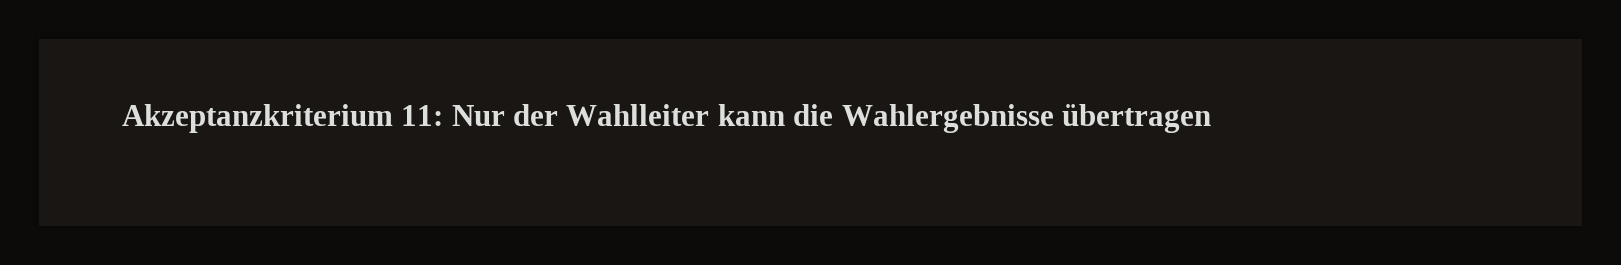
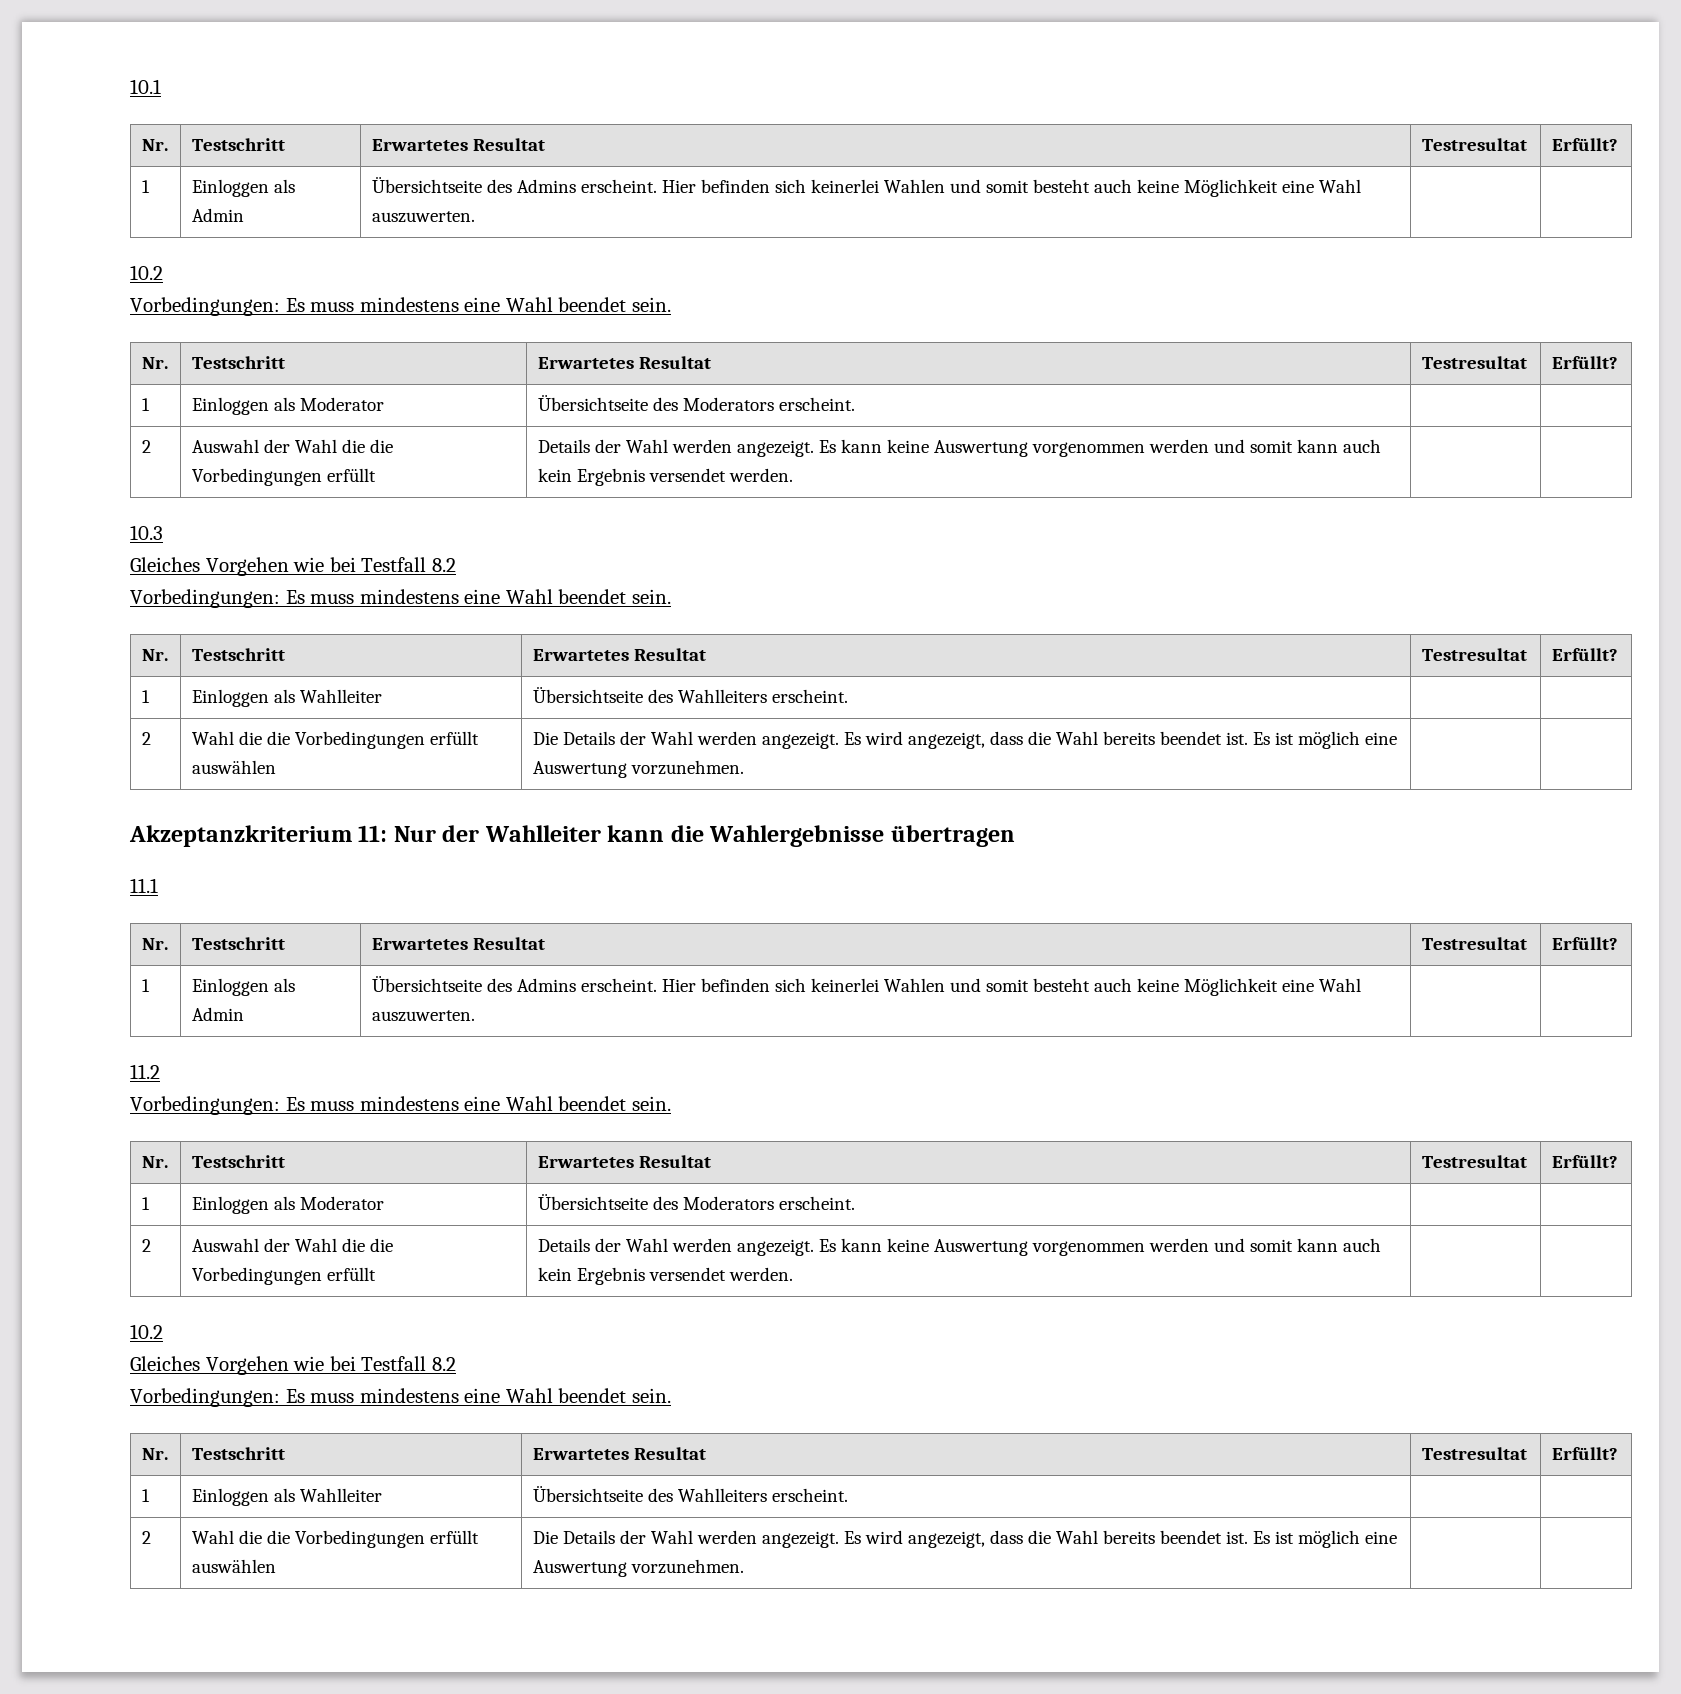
(122, 118) none -> [130,79,161,94] [141,139,168,151] [191,138,285,151] [371,138,545,151] [1421,138,1527,151] [1551,138,1618,151] [141,180,150,193] [191,179,295,197] [191,208,244,222] [371,177,1361,197] [371,211,475,223] [130,265,163,280] [130,297,671,316] [141,357,168,369] [191,356,285,369] [537,356,711,369] [1421,356,1527,369] [1551,356,1618,369] [141,398,150,411] [191,397,384,415] [537,395,855,411] [141,440,151,453] [191,439,393,453] [191,468,376,486] [537,439,1381,457] [537,468,793,486] [130,525,163,540] [130,557,456,576] [130,589,671,608] [141,649,168,661] [191,648,285,661] [532,648,706,661] [1421,648,1527,661] [1551,648,1618,661] [141,690,150,703] [191,689,382,707] [532,687,848,703] [141,732,151,745] [191,731,479,749] [191,760,276,774] [532,731,1397,749] [532,760,744,778] 10.1 // Nr. | Testschritt | Erwartetes Resultat | Testresultat | Erfüllt? // 1 | Einloggen als Admin | Übersichtseite des Admins erscheint. Hier befinden sich keinerlei Wahlen und somit besteht auch keine Möglichkeit eine Wahl auszuwerten. | | // 10.2 // Vorbedingungen: Es muss mindestens eine Wahl beendet sein. // Nr. | Testschritt | Erwartetes Resultat | Testresultat | Erfüllt? // 1 | Einloggen als Moderator | Übersichtseite des Moderators erscheint. | | // 2 | Auswahl der Wahl die die Vorbedingungen erfüllt | Details der Wahl werden angezeigt. Es kann keine Auswertung vorgenommen werden und somit kann auch kein Ergebnis versendet werden. | | // 10.3 // Gleiches Vorgehen wie bei Testfall 8.2 // Vorbedingungen: Es muss mindestens eine Wahl beendet sein. // Nr. | Testschritt | Erwartetes Resultat | Testresultat | Erfüllt? // 1 | Einloggen als Wahlleiter | Übersichtseite des Wahlleiters erscheint. | | // 2 | Wahl die die Vorbedingungen erfüllt auswählen | Die Details der Wahl werden angezeigt. Es wird angezeigt, dass die Wahl bereits beendet ist. Es ist möglich eine Auswertung vorzunehmen. | | //
(1211, 118) none -> [130,878,158,893] [141,938,168,950] [191,937,285,950] [371,937,545,950] [1421,937,1527,950] [1551,937,1618,950] [141,979,150,992] [191,978,295,996] [191,1007,244,1021] [371,976,1361,996] [371,1010,475,1022] [130,1064,160,1079] [130,1096,671,1115] [141,1156,168,1168] [191,1155,285,1168] [537,1155,711,1168] [1421,1155,1527,1168] [1551,1155,1618,1168] [141,1197,150,1210] [191,1196,384,1214] [537,1194,855,1210] [141,1239,151,1252] [191,1238,393,1252] [191,1267,376,1285] [537,1238,1381,1256] [537,1267,793,1285] [130,1324,163,1339] [130,1356,456,1375] [130,1388,671,1407] [141,1448,168,1460] [191,1447,285,1460] [532,1447,706,1460] [1421,1447,1527,1460] [1551,1447,1618,1460] [141,1489,150,1502] [191,1488,382,1506] [532,1486,848,1502] [141,1531,151,1544] [191,1530,479,1548] [191,1559,276,1573] [532,1530,1397,1548] [532,1559,744,1577] // 11.1 // Nr. | Testschritt | Erwartetes Resultat | Testresultat | Erfüllt? // 1 | Einloggen als Admin | Übersichtseite des Admins erscheint. Hier befinden sich keinerlei Wahlen und somit besteht auch keine Möglichkeit eine Wahl auszuwerten. | | // 11.2 // Vorbedingungen: Es muss mindestens eine Wahl beendet sein. // Nr. | Testschritt | Erwartetes Resultat | Testresultat | Erfüllt? // 1 | Einloggen als Moderator | Übersichtseite des Moderators erscheint. | | // 2 | Auswahl der Wahl die die Vorbedingungen erfüllt | Details der Wahl werden angezeigt. Es kann keine Auswertung vorgenommen werden und somit kann auch kein Ergebnis versendet werden. | | // 10.2 // Gleiches Vorgehen wie bei Testfall 8.2 // Vorbedingungen: Es muss mindestens eine Wahl beendet sein. // Nr. | Testschritt | Erwartetes Resultat | Testresultat | Erfüllt? // 1 | Einloggen als Wahlleiter | Übersichtseite des Wahlleiters erscheint. | | // 2 | Wahl die die Vorbedingungen erfüllt auswählen | Die Details der Wahl werden angezeigt. Es wird angezeigt, dass die Wahl bereits beendet ist. Es ist möglich eine Auswertung vorzunehmen. | |

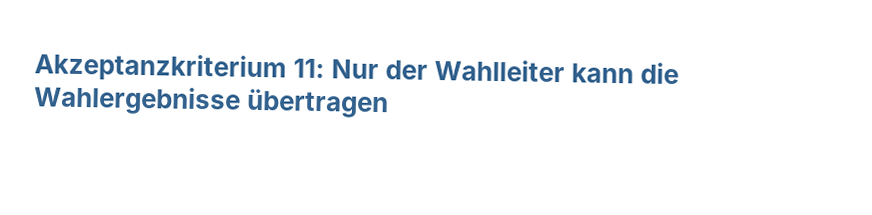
[130,79,161,94] [141,139,168,151] [191,138,285,151] [371,138,545,151] [1421,138,1527,151] [1551,138,1618,151] [141,180,150,193] [191,179,295,197] [191,208,244,222] [371,177,1361,197] [371,211,475,223] [130,265,163,280] [130,297,671,316] [141,357,168,369] [191,356,285,369] [537,356,711,369] [1421,356,1527,369] [1551,356,1618,369] [141,398,150,411] [191,397,384,415] [537,395,855,411] [141,440,151,453] [191,439,393,453] [191,468,376,486] [537,439,1381,457] [537,468,793,486] [130,525,163,540] [130,557,456,576] [130,589,671,608] [141,649,168,661] [191,648,285,661] [532,648,706,661] [1421,648,1527,661] [1551,648,1618,661] [141,690,150,703] [191,689,382,707] [532,687,848,703] [141,732,151,745] [191,731,479,749] [191,760,276,774] [532,731,1397,749] [532,760,744,778] 10.1 // Nr. | Testschritt | Erwartetes Resultat | Testresultat | Erfüllt? // 1 | Einloggen als Admin | Übersichtseite des Admins erscheint. Hier befinden sich keinerlei Wahlen und somit besteht auch keine Möglichkeit eine Wahl auszuwerten. | | // 10.2 // Vorbedingungen: Es muss mindestens eine Wahl beendet sein. // Nr. | Testschritt | Erwartetes Resultat | Testresultat | Erfüllt? // 1 | Einloggen als Moderator | Übersichtseite des Moderators erscheint. | | // 2 | Auswahl der Wahl die die Vorbedingungen erfüllt | Details der Wahl werden angezeigt. Es kann keine Auswertung vorgenommen werden und somit kann auch kein Ergebnis versendet werden. | | // 10.3 // Gleiches Vorgehen wie bei Testfall 8.2 // Vorbedingungen: Es muss mindestens eine Wahl beendet sein. // Nr. | Testschritt | Erwartetes Resultat | Testresultat | Erfüllt? // 1 | Einloggen als Wahlleiter | Übersichtseite des Wahlleiters erscheint. | | // 2 | Wahl die die Vorbedingungen erfüllt auswählen | Die Details der Wahl werden angezeigt. Es wird angezeigt, dass die Wahl bereits beendet ist. Es ist möglich eine Auswertung vorzunehmen. | | // -> (34, 68) none
[130,878,158,893] [141,938,168,950] [191,937,285,950] [371,937,545,950] [1421,937,1527,950] [1551,937,1618,950] [141,979,150,992] [191,978,295,996] [191,1007,244,1021] [371,976,1361,996] [371,1010,475,1022] [130,1064,160,1079] [130,1096,671,1115] [141,1156,168,1168] [191,1155,285,1168] [537,1155,711,1168] [1421,1155,1527,1168] [1551,1155,1618,1168] [141,1197,150,1210] [191,1196,384,1214] [537,1194,855,1210] [141,1239,151,1252] [191,1238,393,1252] [191,1267,376,1285] [537,1238,1381,1256] [537,1267,793,1285] [130,1324,163,1339] [130,1356,456,1375] [130,1388,671,1407] [141,1448,168,1460] [191,1447,285,1460] [532,1447,706,1460] [1421,1447,1527,1460] [1551,1447,1618,1460] [141,1489,150,1502] [191,1488,382,1506] [532,1486,848,1502] [141,1531,151,1544] [191,1530,479,1548] [191,1559,276,1573] [532,1530,1397,1548] [532,1559,744,1577] // 11.1 // Nr. | Testschritt | Erwartetes Resultat | Testresultat | Erfüllt? // 1 | Einloggen als Admin | Übersichtseite des Admins erscheint. Hier befinden sich keinerlei Wahlen und somit besteht auch keine Möglichkeit eine Wahl auszuwerten. | | // 11.2 // Vorbedingungen: Es muss mindestens eine Wahl beendet sein. // Nr. | Testschritt | Erwartetes Resultat | Testresultat | Erfüllt? // 1 | Einloggen als Moderator | Übersichtseite des Moderators erscheint. | | // 2 | Auswahl der Wahl die die Vorbedingungen erfüllt | Details der Wahl werden angezeigt. Es kann keine Auswertung vorgenommen werden und somit kann auch kein Ergebnis versendet werden. | | // 10.2 // Gleiches Vorgehen wie bei Testfall 8.2 // Vorbedingungen: Es muss mindestens eine Wahl beendet sein. // Nr. | Testschritt | Erwartetes Resultat | Testresultat | Erfüllt? // 1 | Einloggen als Wahlleiter | Übersichtseite des Wahlleiters erscheint. | | // 2 | Wahl die die Vorbedingungen erfüllt auswählen | Die Details der Wahl werden angezeigt. Es wird angezeigt, dass die Wahl bereits beendet ist. Es ist möglich eine Auswertung vorzunehmen. | | -> (390, 103) none

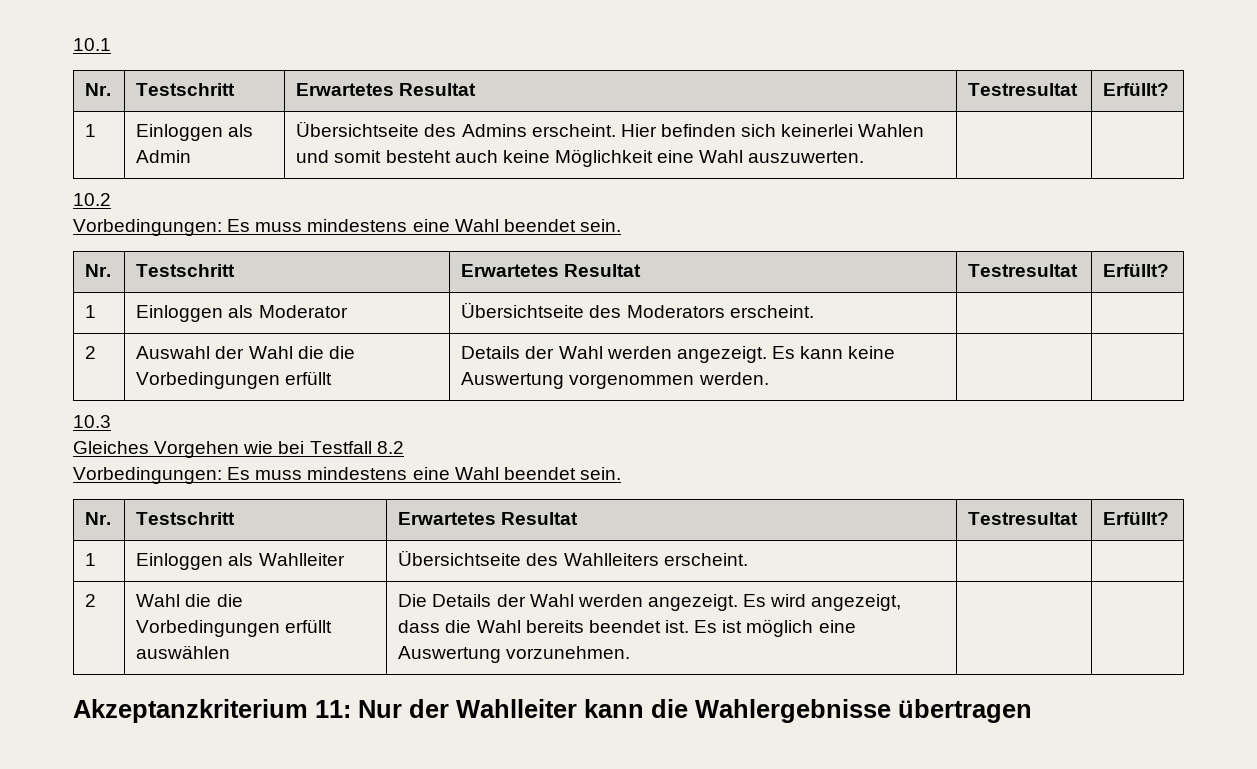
(34, 68) none -> [73,38,111,51] [85,83,112,96] [136,83,236,96] [296,83,477,96] [968,83,1079,96] [1103,83,1170,96] [85,124,97,137] [136,124,254,141] [136,150,192,163] [296,121,925,137] [296,149,865,167] [73,193,111,206] [73,219,621,236] [85,264,112,277] [136,264,236,277] [461,264,642,277] [968,264,1079,277] [1103,264,1170,277] [85,305,97,318] [136,305,348,322] [461,302,814,318] [85,346,97,359] [136,346,355,359] [136,371,333,389] [461,346,896,363] [461,372,769,389] [73,415,111,428] [73,441,404,458] [73,467,621,484] [85,512,112,525] [136,512,236,525] [398,512,579,525] [968,512,1079,525] [1103,512,1170,525] [85,553,97,566] [136,553,345,570] [398,550,748,566] [85,594,97,607] [136,594,243,607] [136,619,333,637] [136,645,231,659] [398,594,902,611] [398,619,856,637] [398,646,631,663] 10.1 // Nr. | Testschritt | Erwartetes Resultat | Testresultat | Erfüllt? // 1 | Einloggen als Admin | Übersichtseite des Admins erscheint. Hier befinden sich keinerlei Wahlen und somit besteht auch keine Möglichkeit eine Wahl auszuwerten. | | // 10.2 // Vorbedingungen: Es muss mindestens eine Wahl beendet sein. // Nr. | Testschritt | Erwartetes Resultat | Testresultat | Erfüllt? // 1 | Einloggen als Moderator | Übersichtseite des Moderators erscheint. | | // 2 | Auswahl der Wahl die die Vorbedingungen erfüllt | Details der Wahl werden angezeigt. Es kann keine Auswertung vorgenommen werden. | | // 10.3 // Gleiches Vorgehen wie bei Testfall 8.2 // Vorbedingungen: Es muss mindestens eine Wahl beendet sein. // Nr. | Testschritt | Erwartetes Resultat | Testresultat | Erfüllt? // 1 | Einloggen als Wahlleiter | Übersichtseite des Wahlleiters erscheint. | | // 2 | Wahl die die Vorbedingungen erfüllt auswählen | Die Details der Wahl werden angezeigt. Es wird angezeigt, dass die Wahl bereits beendet ist. Es ist möglich eine Auswertung vorzunehmen. | | //

